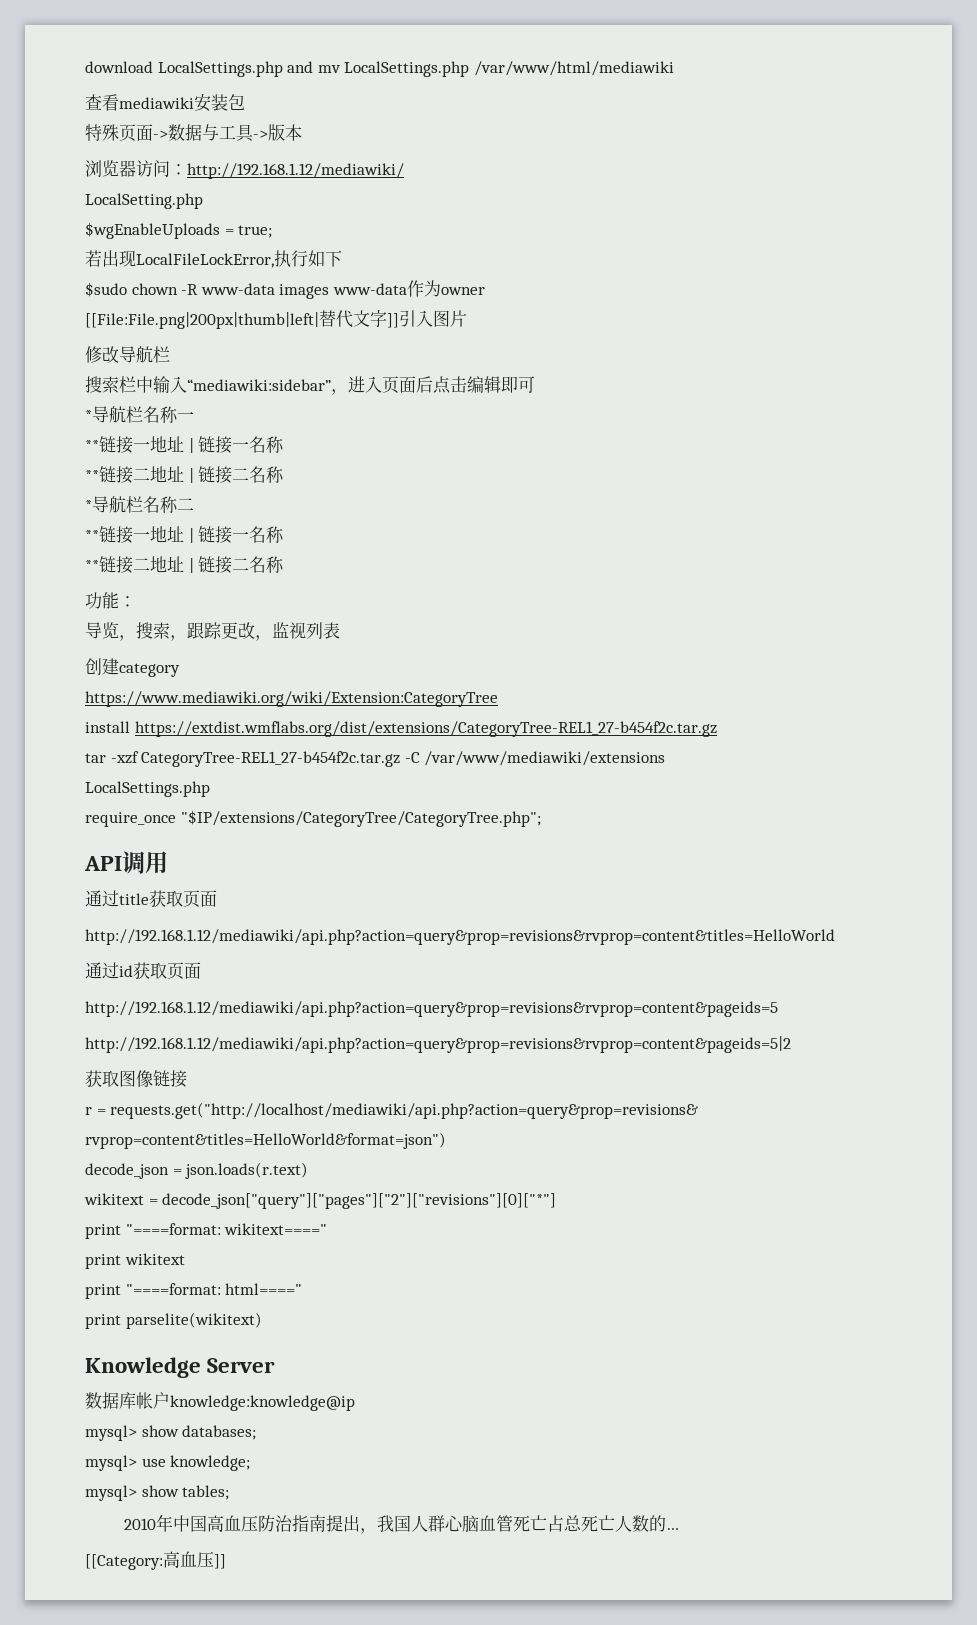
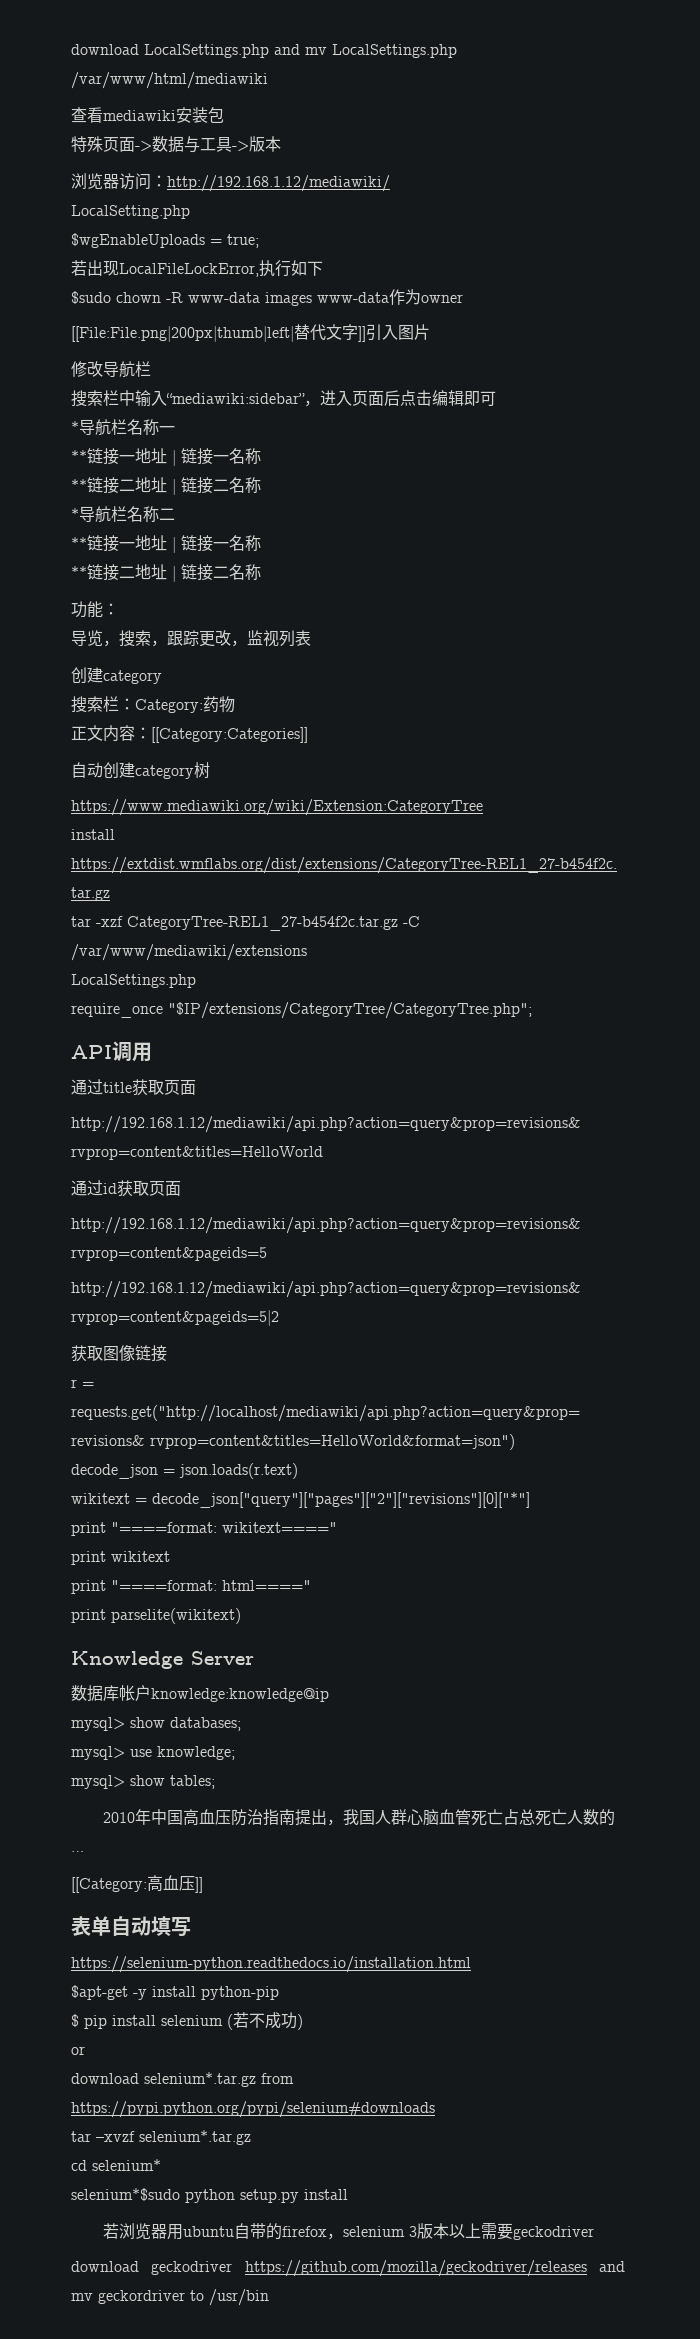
(180, 670) none -> [71,696,235,713] [71,725,308,743] [71,762,210,779] // 搜索栏：Category:药物 // 正文内容：[[Category:Categories]] // 自动创建category树
(226, 1561) none -> [71,1916,191,1937] [71,1956,471,1973] [71,1985,279,2000] [71,2012,303,2030] [71,2046,85,2055] [71,2072,294,2087] [71,2101,435,2118] [71,2130,251,2145] [71,2159,161,2171] [71,2188,348,2203] [102,2223,594,2240] [71,2260,625,2277] [71,2289,269,2306] // 表单自动填写 // https://selenium-python.readthedocs.io/installation.html // $apt-get -y install python-pip // $ pip install selenium (若不成功) // or // download selenium*.tar.gz from https://pypi.python.org/pypi/selenium#downloads // tar –xvzf selenium*.tar.gz // cd selenium* // selenium*$sudo python setup.py install // 若浏览器用ubuntu自带的firefox，selenium 3版本以上需要geckodriver // download geckodriver https://github.com/mozilla/geckodriver/releases and mv geckordriver to /usr/bin

